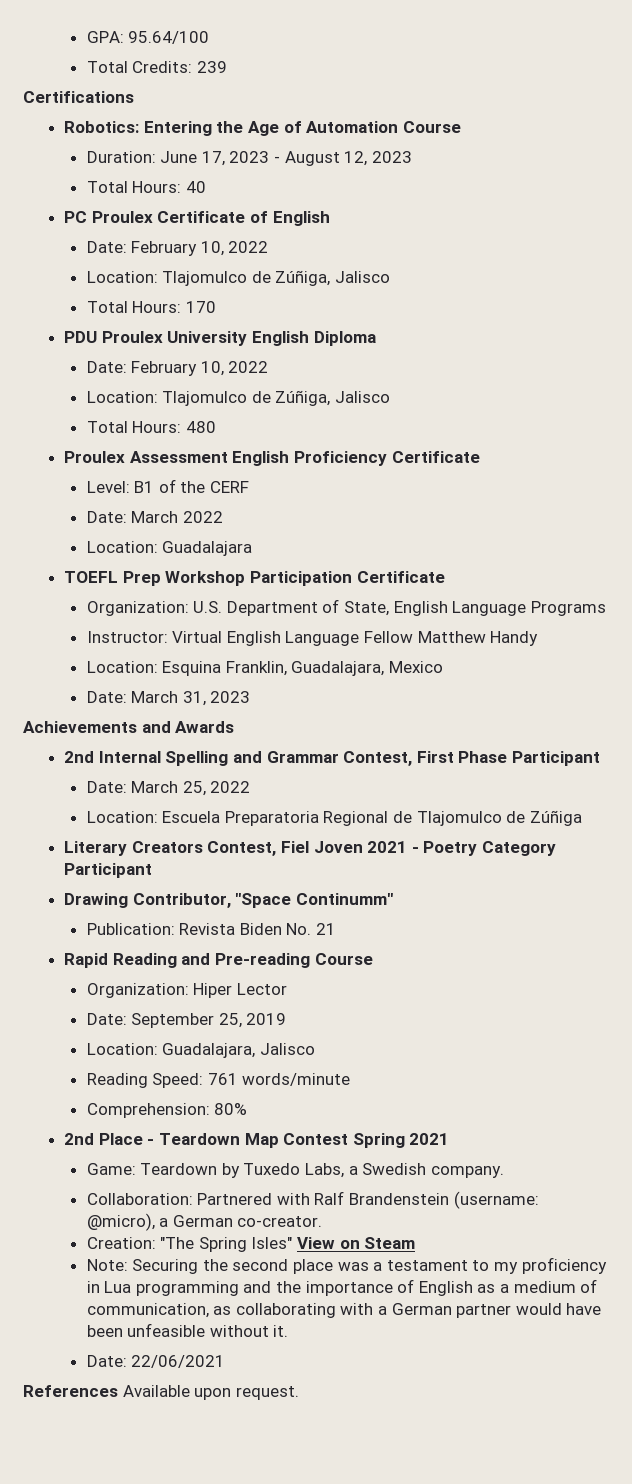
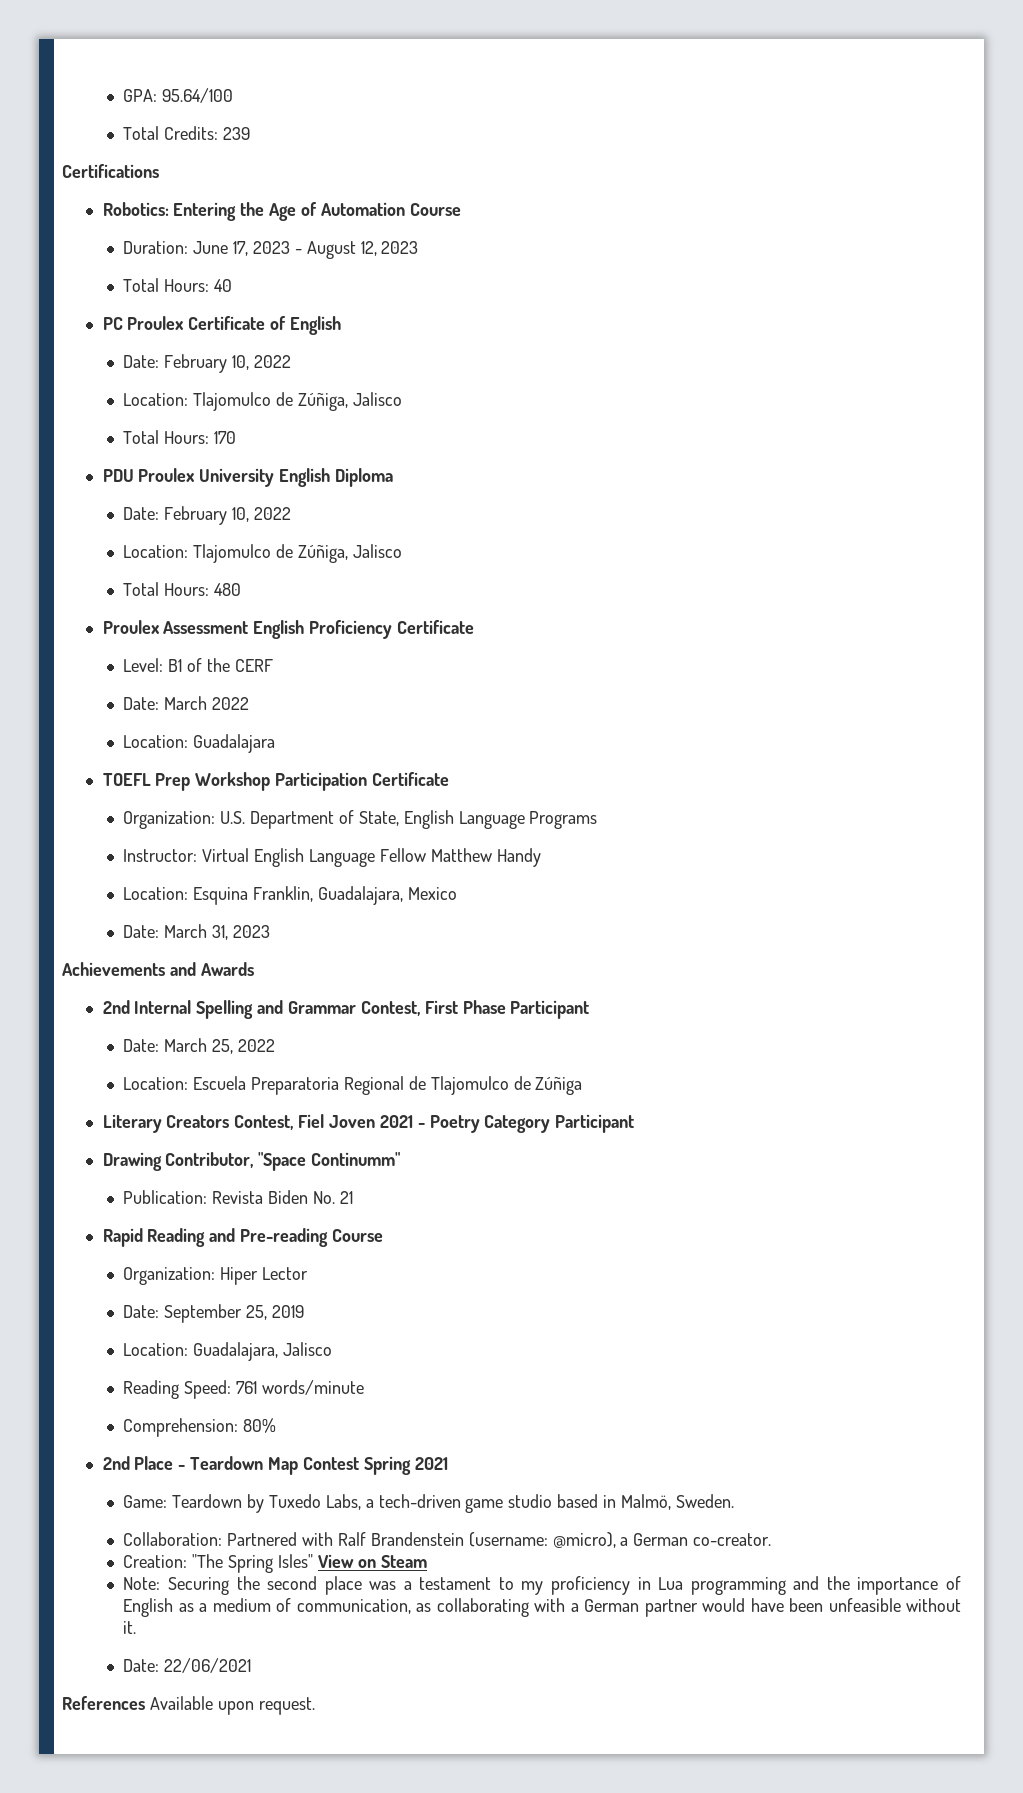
[362,1163,504,1178] Swedish company. -> [378,1494,734,1513] tech-driven game studio based in Malmö, Sweden.

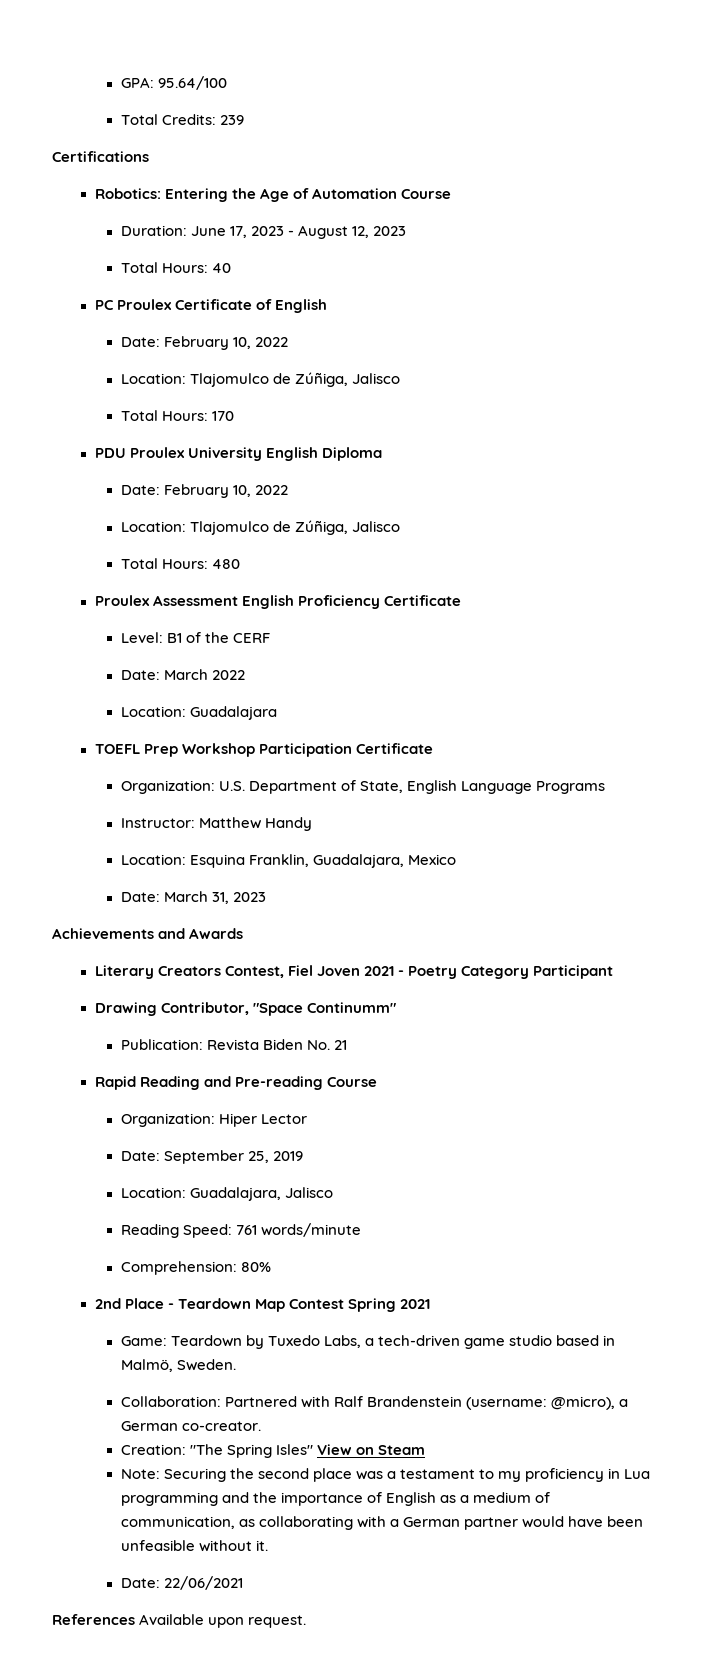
[202,848,426,867] Virtual English Language Fellow -> (195, 823) none
[102,1000,590,1019] [123,1038,275,1054] [123,1076,583,1095] // 2nd Internal Spelling and Grammar Contest, First Phase Participant // Date: March 25, 2022 // Location: Escuela Preparatoria Regional de Tlajomulco de Zúñiga -> (244, 933) none

